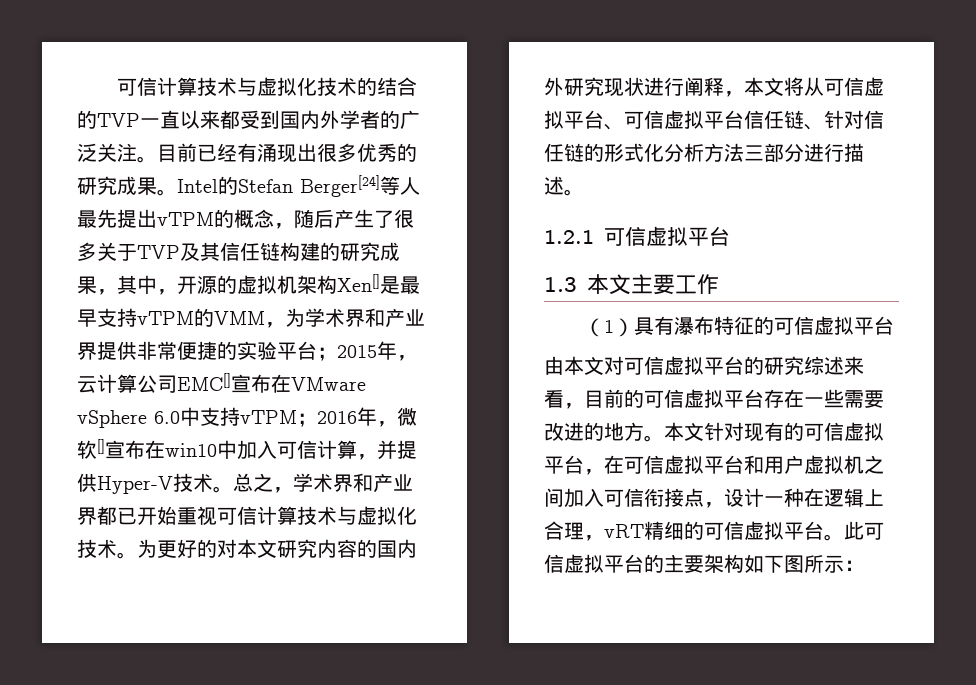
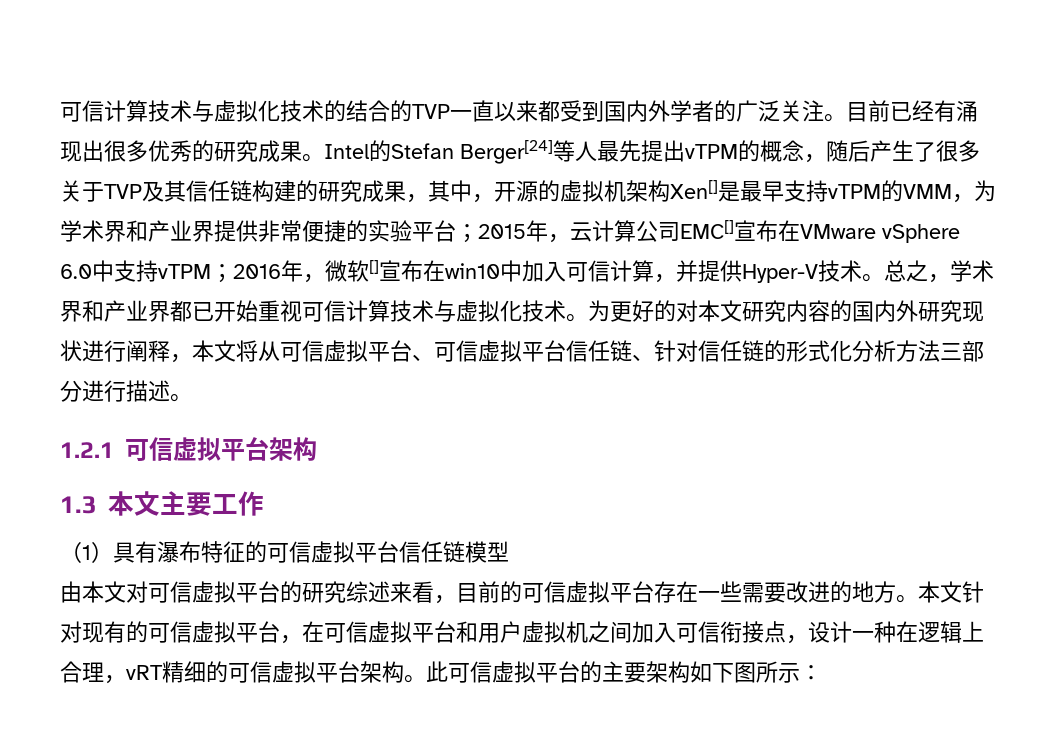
(730, 236) none -> [269,437,317,461] 架构
(895, 325) none -> [399,541,509,563] 信任链模型
(824, 530) none -> [360,661,404,683] 架构

